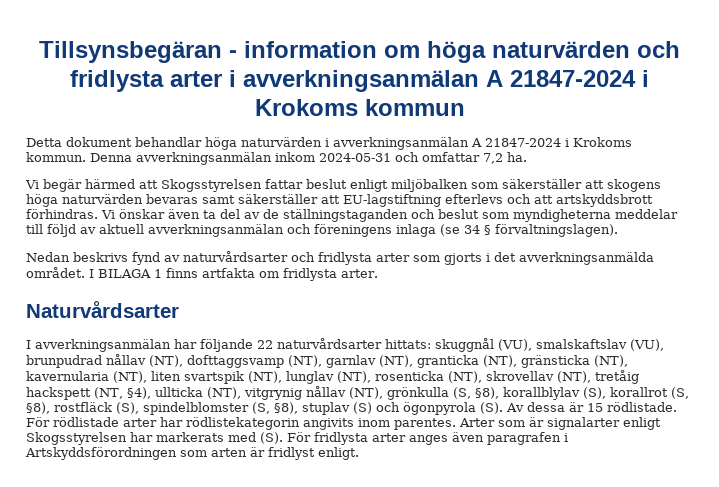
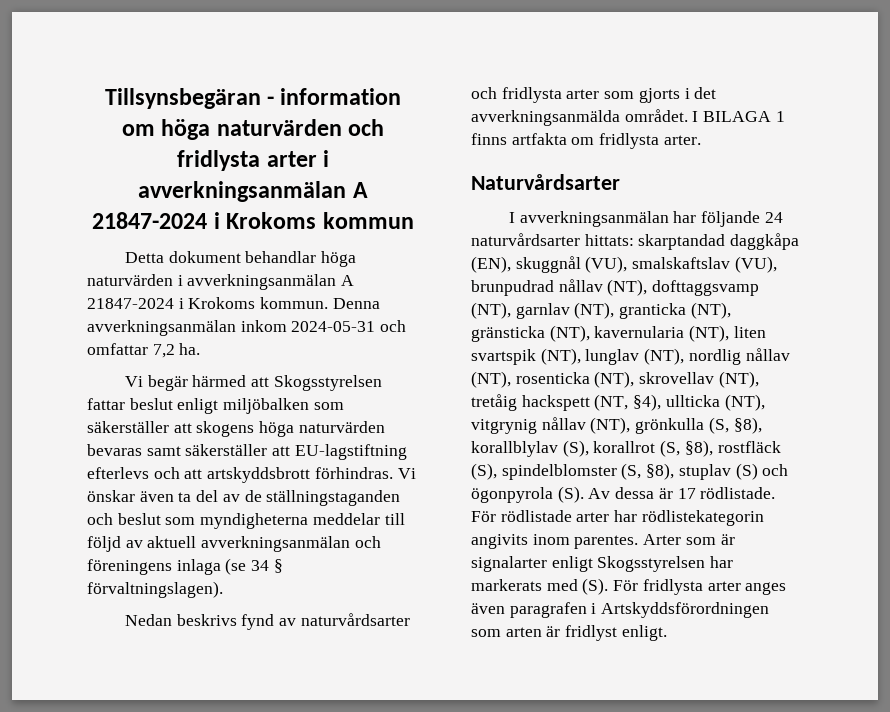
[257,340,273,349] 22 -> [764,212,783,223] 24
(431, 344) none -> [638,233,800,250] [471,256,511,273] skarptandad daggkåpa (EN),
(371, 377) none -> [688,348,790,365] [471,371,511,388] nordlig nållav (NT),
[587,403,603,412] 15 -> [677,488,696,499] 17

